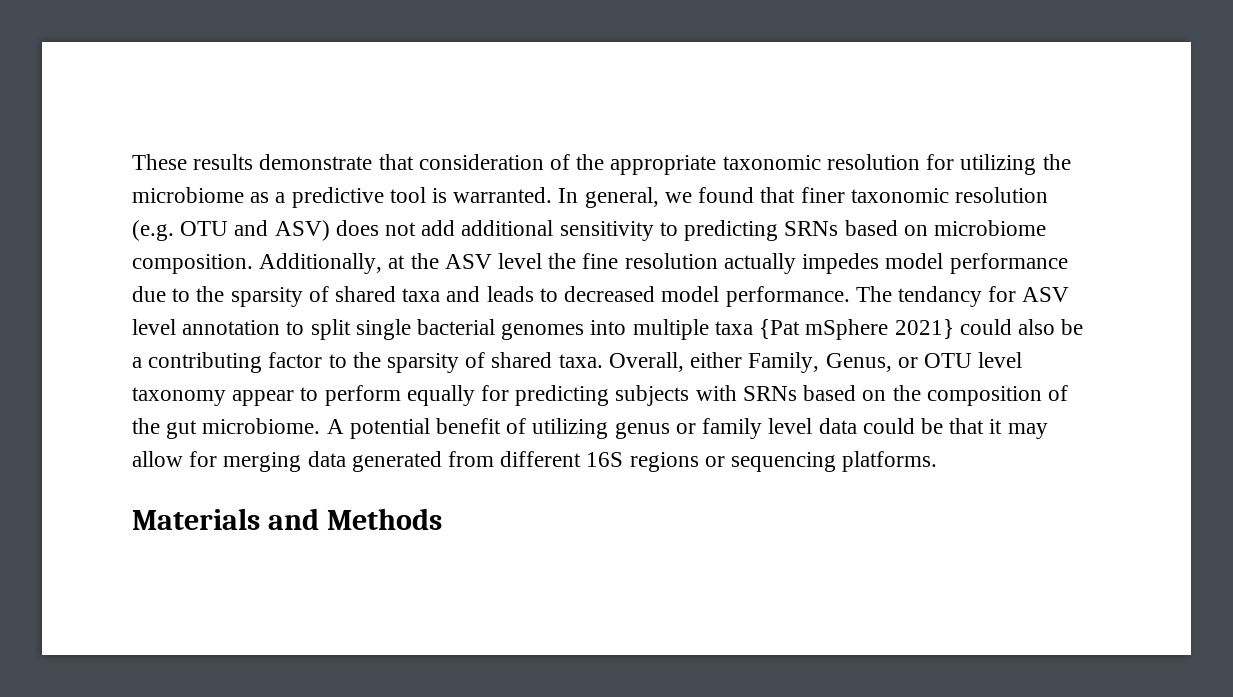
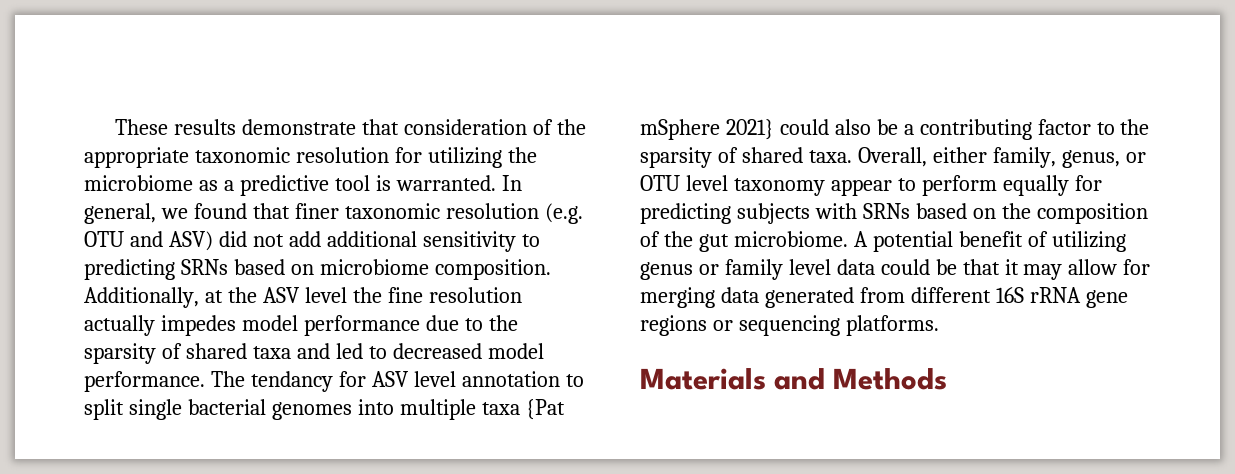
[335,220,379,236] does -> [218,231,247,247] did
[486,286,534,302] leads -> [335,343,363,359] led
[748,352,892,373] Family, Genus, -> [992,147,1120,168] family, genus,
(624, 459) none -> [1029,287,1128,308] rRNA gene

